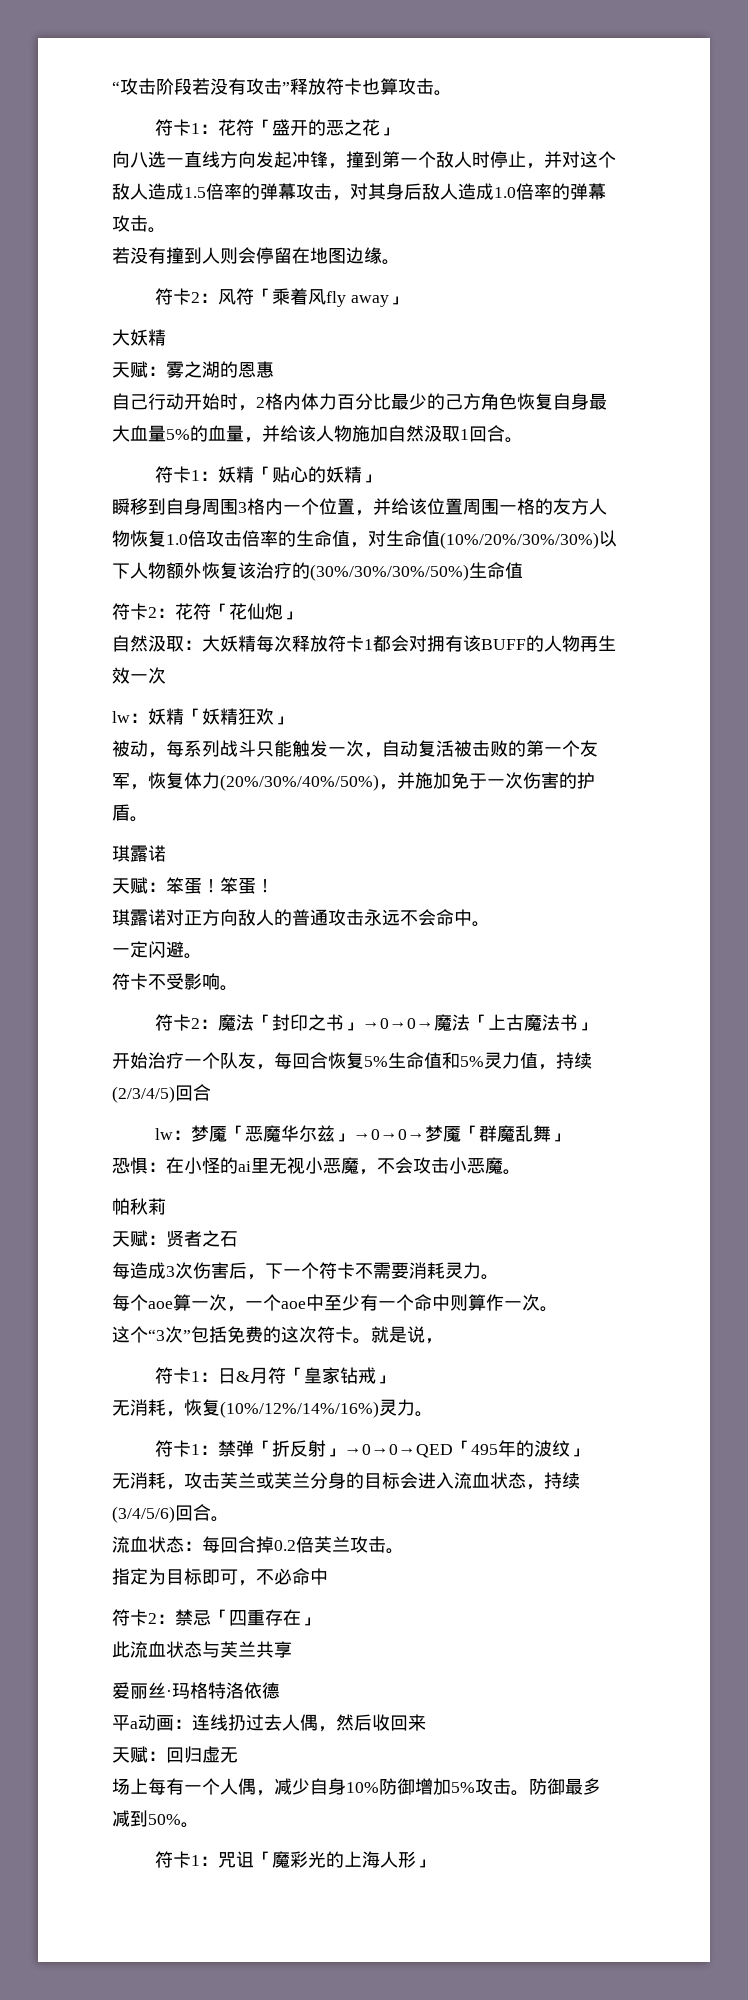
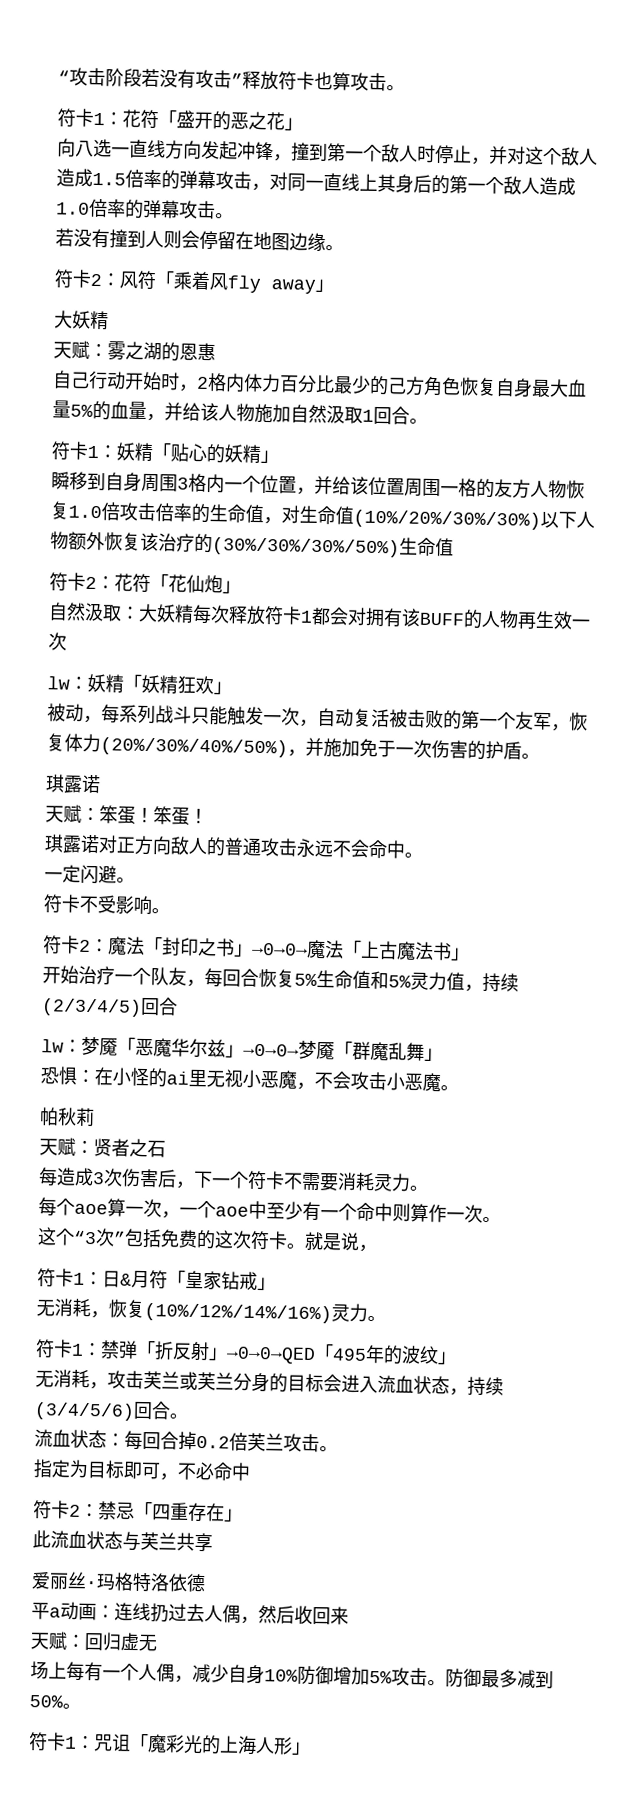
[368,183,422,200] 其身后 -> [287,172,504,195] 同一直线上其身后的第一个

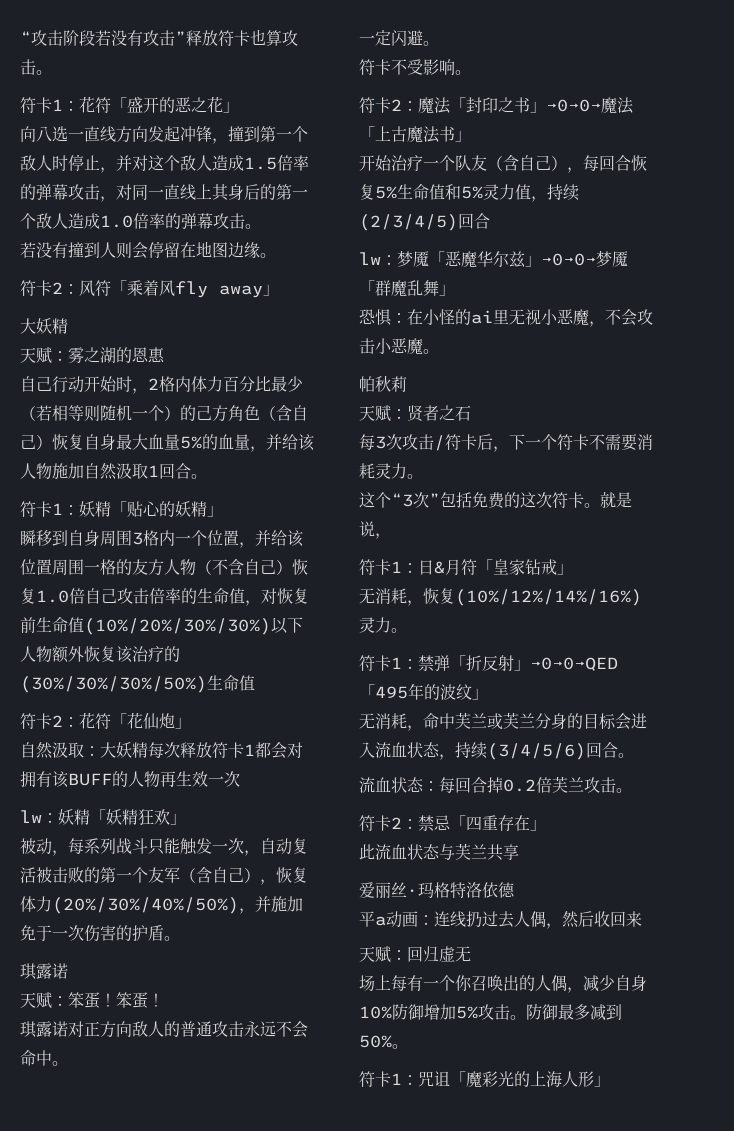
[369,375,461,397] 的己方角色 -> [20,405,308,422] [20,434,52,450] （若相等则随机一个）的己方角色（含自己）
(567, 489) none -> [196,559,292,575] （不含自己）
(120, 511) none -> [85,588,117,604] 自己
(300, 514) none -> [277,588,309,604] [20,617,36,633] 恢复前
(552, 721) none -> [180,867,260,883] （含自己）
(187, 976) none -> [487,155,567,171] （含自己）
[56,1167,159,1188] 造成3次伤害 -> [375,434,477,451] 3次攻击/符卡
[38,1197,501,1223] // 每个aoe算一次，一个aoe中至少有一个命中则算作一次。 -> (423, 476) none
[107,1370,144,1390] 攻击 -> [423,713,455,729] 命中
[33,1459,251,1481] // 指定为目标即可，不必命中 -> (632, 790) none
(139, 1672) none -> [455,975,535,991] 你召唤出的

